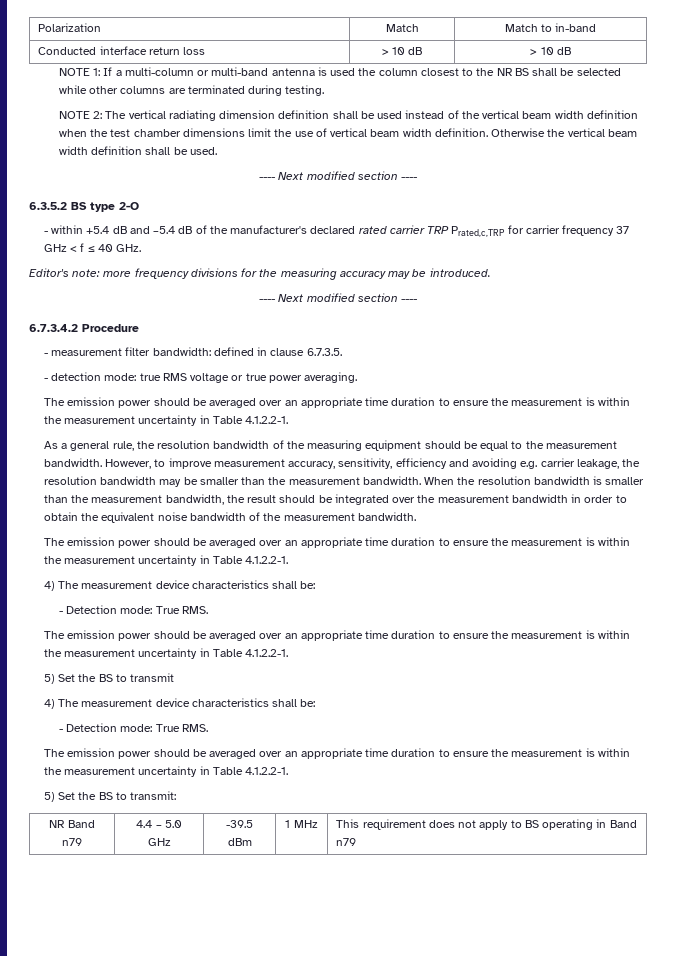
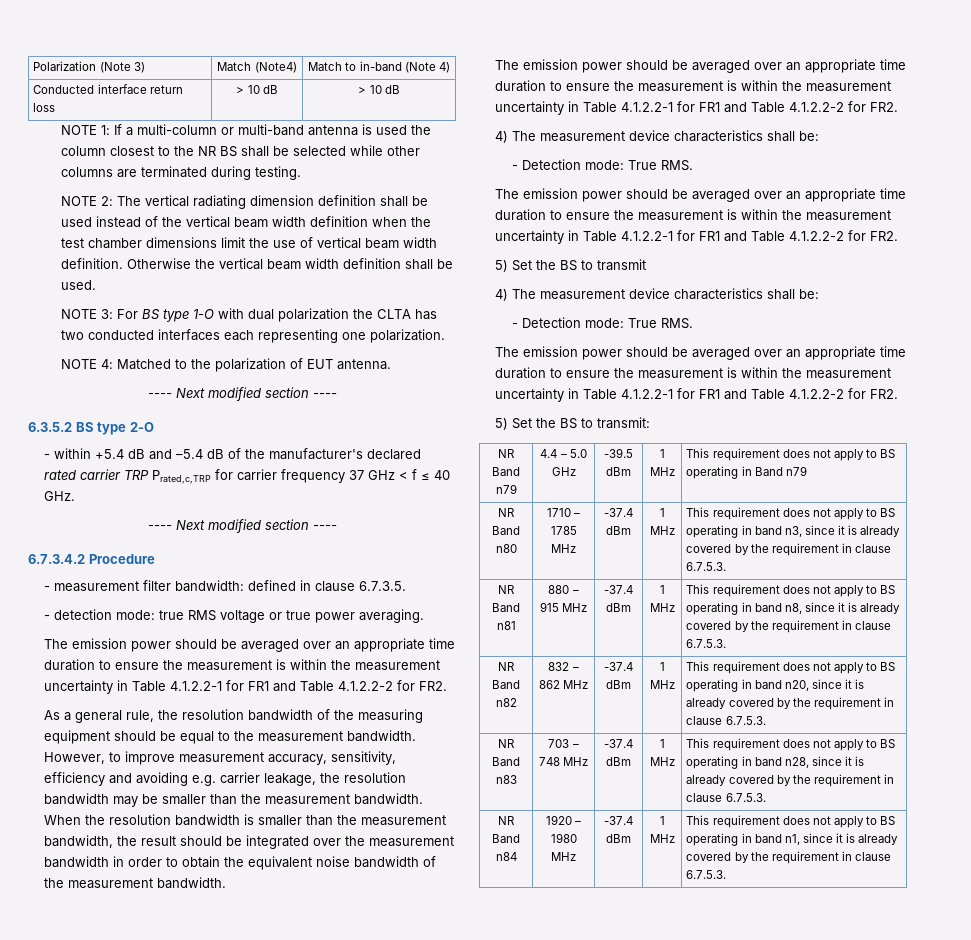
[385,24,419,32] | Match -> [99,62,145,73] [217,62,297,73] (Note 3) | Match (Note4)
(597, 27) none -> [404,62,450,73] (Note 4)
(217, 151) none -> [60,308,437,322] [60,329,445,343] [60,358,391,372] // NOTE 3: For BS type 1-O with dual polarization the CLTA has two conducted interfaces each representing one polarization. // NOTE 4: Matched to the polarization of EUT antenna.
[29,268,491,280] // Editor's note: more frequency divisions for the measuring accuracy may be introduced. -> (76, 496) none
[245,416,289,424] 4.1.2.2-1. -> [170,680,448,692] 4.1.2.2-1 for FR1 and Table 4.1.2.2-2 for FR2.
[245,556,289,564] 4.1.2.2-1. -> [621,101,899,113] 4.1.2.2-1 for FR1 and Table 4.1.2.2-2 for FR2.
[245,649,289,657] 4.1.2.2-1. -> [621,230,899,242] 4.1.2.2-1 for FR1 and Table 4.1.2.2-2 for FR2.
[245,767,289,775] 4.1.2.2-1. -> [621,388,899,400] 4.1.2.2-1 for FR1 and Table 4.1.2.2-2 for FR2.
(357, 842) none -> [498,508,515,517] [492,526,520,535] [495,544,517,553] [546,508,581,517] [550,526,577,535] [551,544,576,553] [604,508,633,517] [606,526,631,535] [659,508,665,517] [649,526,675,535] [686,507,896,520] [686,525,901,538] [686,543,891,556] [686,562,727,571] [498,585,515,594] [492,603,520,612] [496,621,516,630] [548,585,579,594] [539,602,588,612] [604,585,633,594] [606,603,631,612] [659,585,665,594] [649,603,675,612] [686,584,896,597] [686,602,901,615] [686,620,891,633] [686,639,727,648] [498,662,515,671] [492,680,520,689] [495,698,517,707] [548,662,579,671] [538,680,589,689] [604,662,633,671] [606,680,631,689] [659,662,665,671] [649,680,675,689] [686,661,896,674] [686,679,865,692] [686,697,894,710] [686,716,766,725] [498,739,515,748] [492,757,520,766] [495,775,517,784] [548,739,579,748] [538,757,589,766] [604,739,633,748] [606,757,631,766] [659,739,665,748] [649,757,675,766] [686,738,896,751] [686,756,865,769] [686,774,894,787] [686,793,766,802] [498,816,515,825] [492,834,520,843] [495,852,517,861] [545,815,582,825] [550,833,577,843] [551,852,576,861] [604,816,633,825] [606,834,631,843] [659,816,665,825] [649,834,675,843] [686,815,896,828] [686,833,899,846] [686,851,891,864] [686,870,727,879] // NR Band n80 | 1710 – 1785 MHz | -37.4 dBm | 1 MHz | This requirement does not apply to BS operating in band n3, since it is already covered by the requirement in clause 6.7.5.3. // NR Band n81 | 880 – 915 MHz | -37.4 dBm | 1 MHz | This requirement does not apply to BS operating in band n8, since it is already covered by the requirement in clause 6.7.5.3. // NR Band n82 | 832 – 862 MHz | -37.4 dBm | 1 MHz | This requirement does not apply to BS operating in band n20, since it is already covered by the requirement in clause 6.7.5.3. // NR Band n83 | 703 – 748 MHz | -37.4 dBm | 1 MHz | This requirement does not apply to BS operating in band n28, since it is already covered by the requirement in clause 6.7.5.3. // NR Band n84 | 1920 – 1980 MHz | -37.4 dBm | 1 MHz | This requirement does not apply to BS operating in band n1, since it is already covered by the requirement in clause 6.7.5.3.

